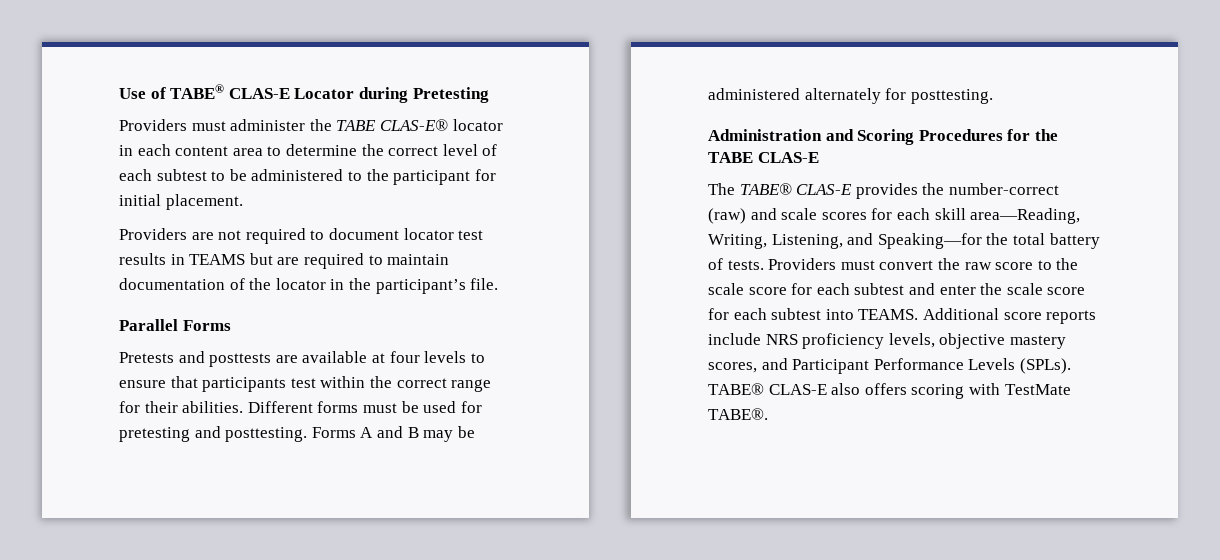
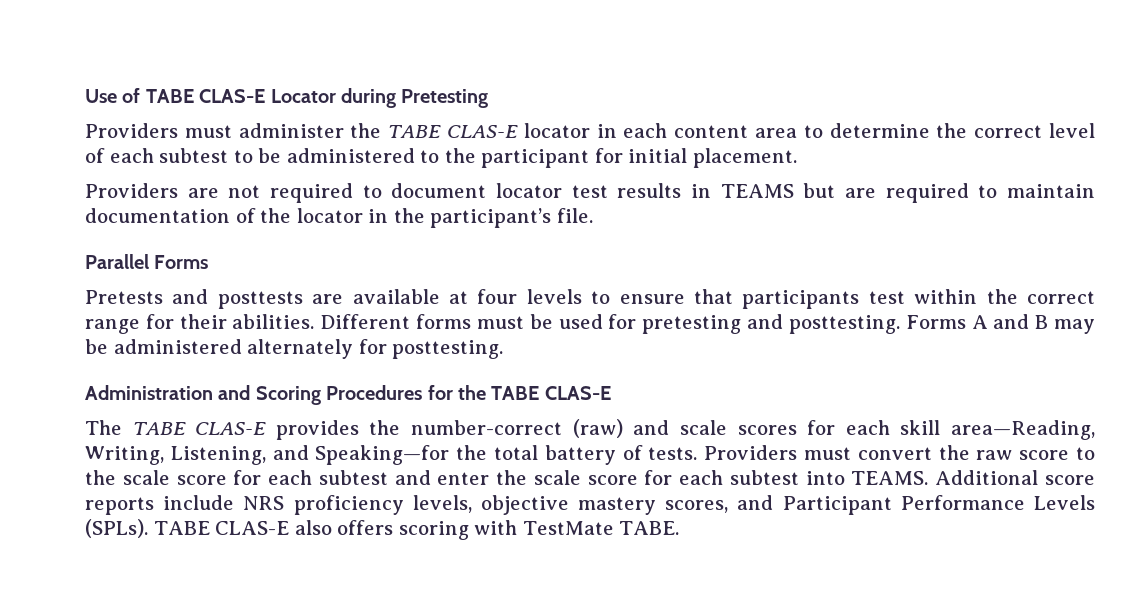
[170,84,225,99] TABE® -> [145,89,194,103] TABE
[379,119,448,131] CLAS-E® -> [446,125,518,138] CLAS-E
[739,183,792,195] TABE® -> [132,422,186,435] TABE
[708,383,764,395] TABE® -> [153,521,210,535] TABE
[708,408,768,420] TABE®. -> [619,521,680,535] TABE.

